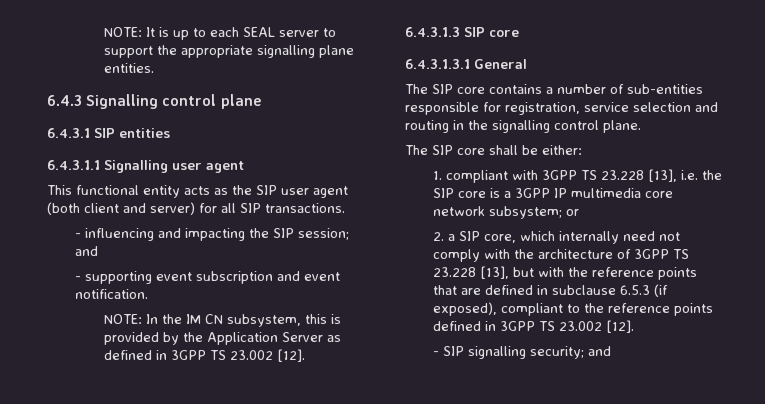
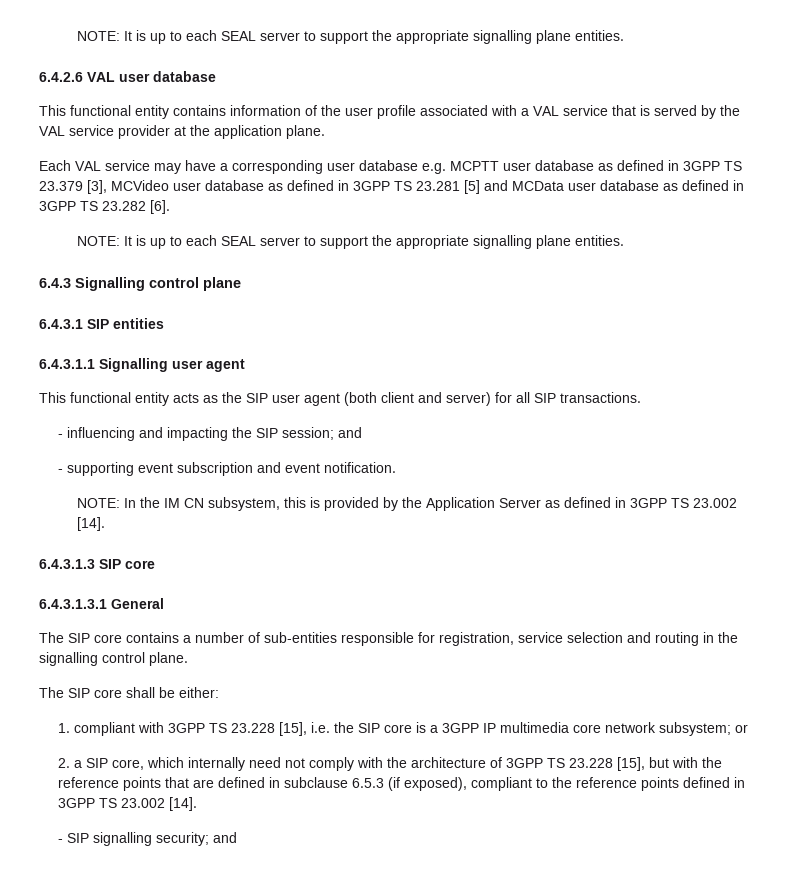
(154, 68) none -> [39,71,216,82] [39,105,740,119] [39,125,325,139] [39,160,742,174] [39,180,744,194] [39,200,170,214] [76,235,624,249] // 6.4.2.6 VAL user database // This functional entity contains information of the user profile associated with a VAL service that is served by the VAL service provider at the application plane. // Each VAL service may have a corresponding user database e.g. MCPTT user database as defined in 3GPP TS 23.379 [3], MCVideo user database as defined in 3GPP TS 23.281 [5] and MCData user database as defined in 3GPP TS 23.282 [6]. // NOTE: It is up to each SEAL server to support the appropriate signalling plane entities.
[276,349,305,362] [12]. -> [76,517,105,531] [14].
[648,169,678,182] [13], -> [278,722,307,736] [15],
[480,266,510,279] [13], -> [616,757,645,771] [15],
[606,320,635,333] [12]. -> [168,797,197,811] [14].

